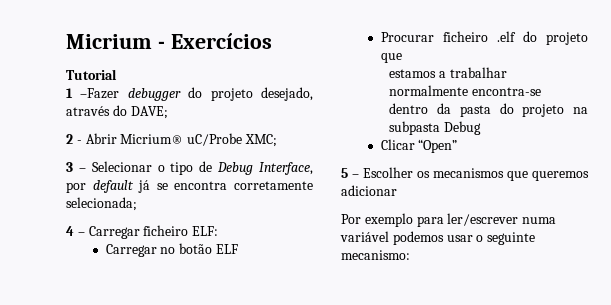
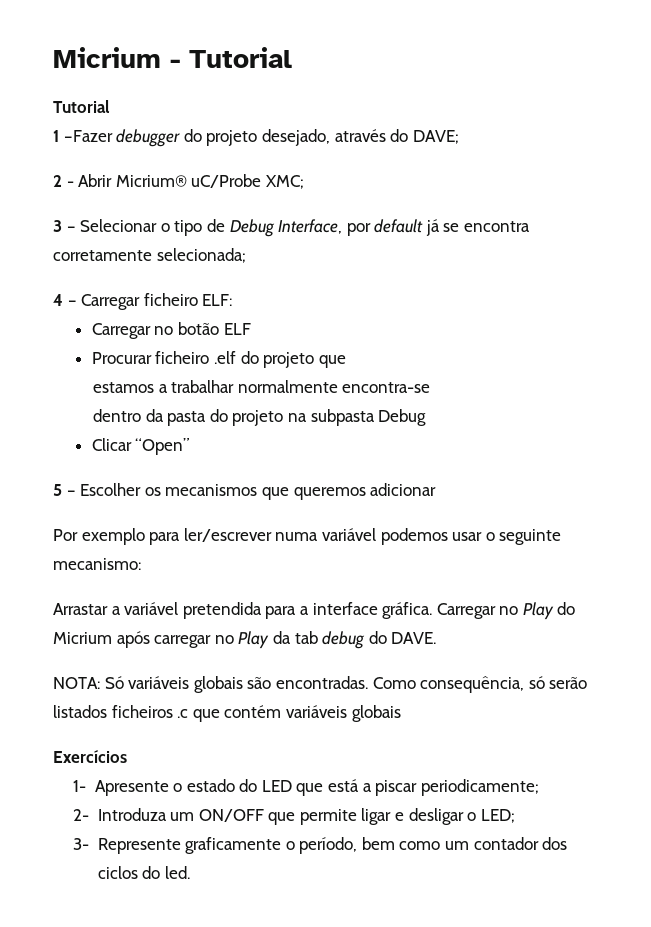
[170,33,272,49] Exercícios -> [189,47,292,68] Tutorial
(410, 255) none -> [53,602,576,620] [53,631,437,649] [53,676,588,693] [53,705,401,722] [53,750,127,763] [73,779,539,796] [73,808,515,825] [73,837,568,854] [97,866,190,879] // Arrastar a variável pretendida para a interface gráfica. Carregar no Play do Micrium após carregar no Play da tab debug do DAVE. // NOTA: Só variáveis globais são encontradas. Como consequência, só serão listados ficheiros .c que contém variáveis globais // Exercícios // 1- Apresente o estado do LED que está a piscar periodicamente; // 2- Introduza um ON/OFF que permite ligar e desligar o LED; // 3- Represente graficamente o período, bem como um contador dos ciclos do led.

